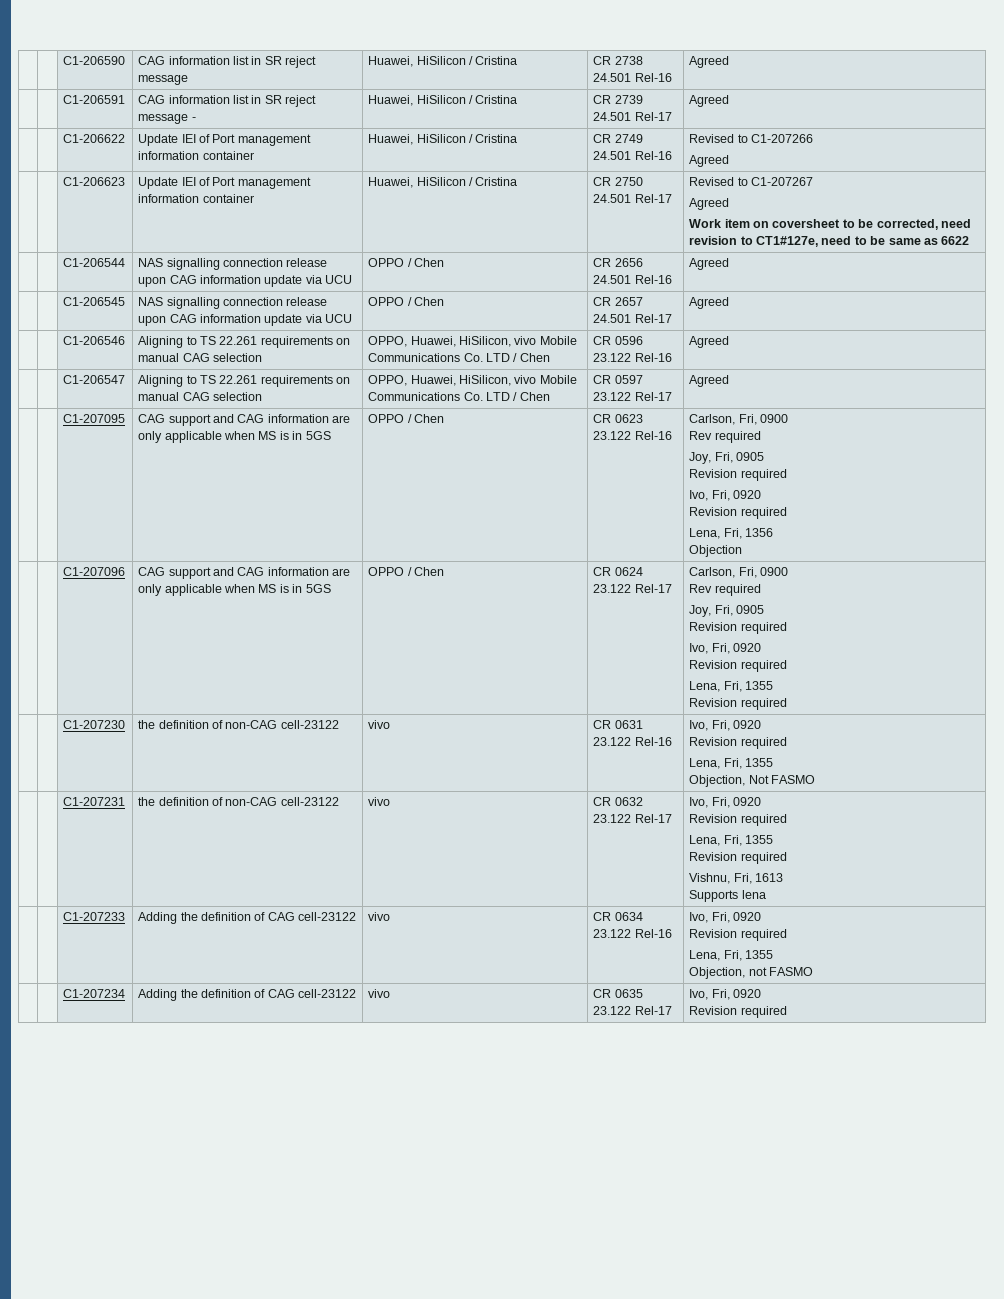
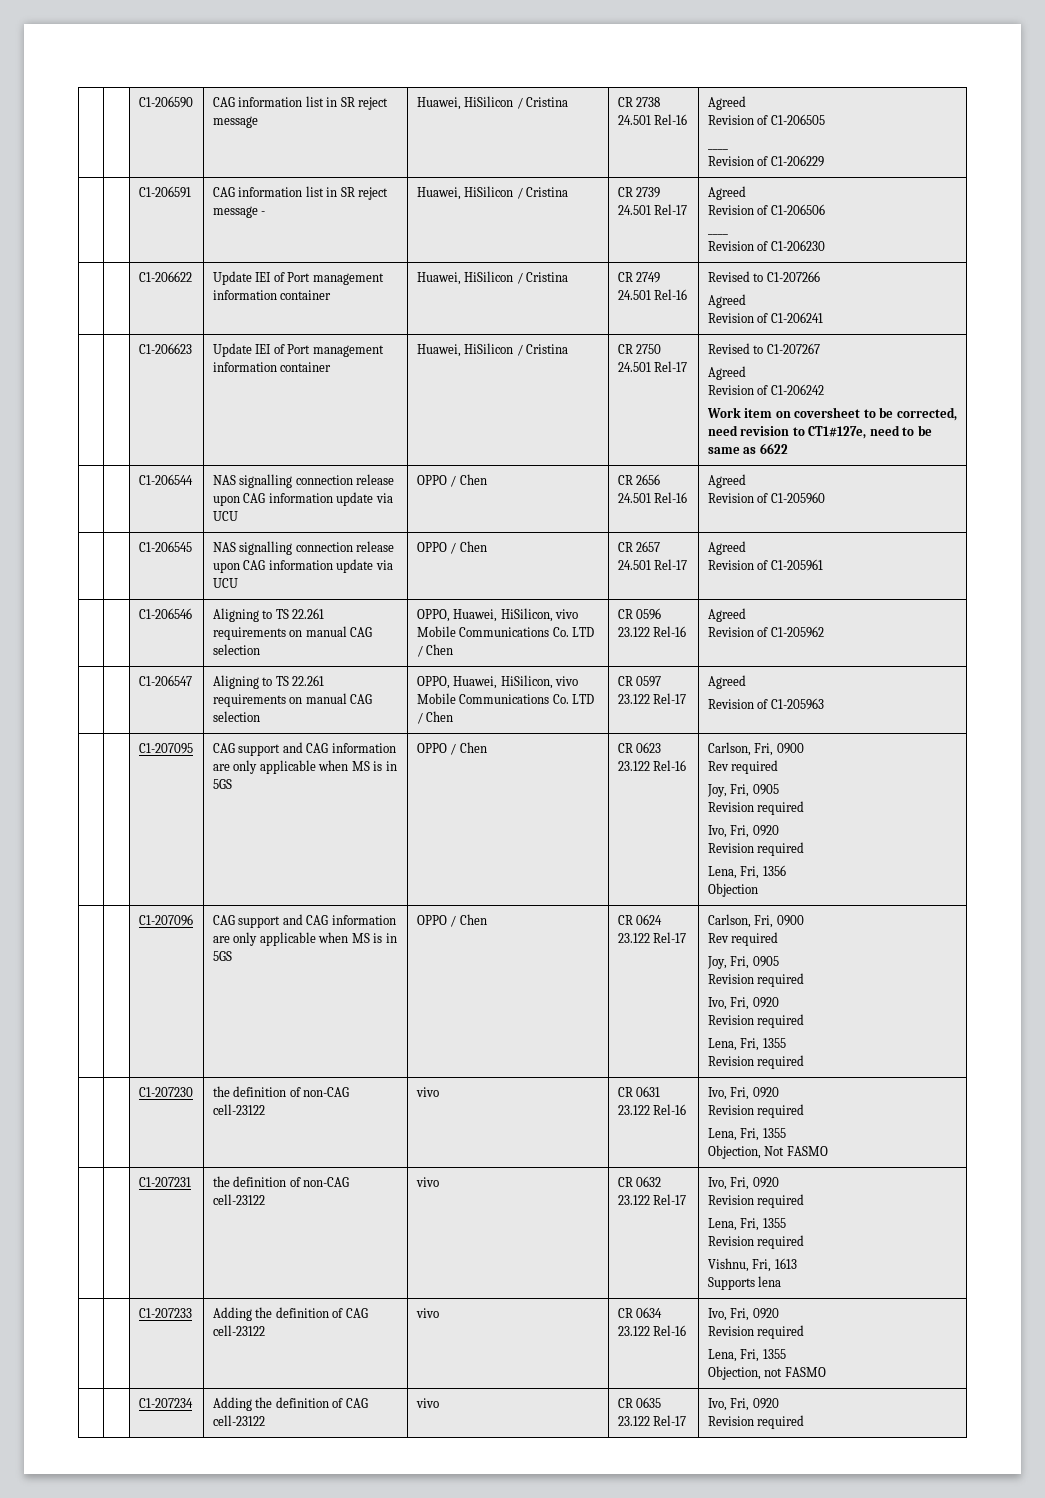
(730, 62) none -> [707,114,825,125] [707,148,728,150] [707,155,824,167] // Revision of C1-206505 // ____ // Revision of C1-206229
(730, 101) none -> [707,204,825,215] [707,233,728,235] [707,240,825,251] // Revision of C1-206506 // ____ // Revision of C1-206230
(730, 161) none -> [707,312,823,323] // Revision of C1-206241
(730, 204) none -> [707,384,824,395] // Revision of C1-206242
(730, 264) none -> [707,492,825,504] // Revision of C1-205960
(730, 303) none -> [707,559,823,571] // Revision of C1-205961
(730, 342) none -> [707,626,824,638] // Revision of C1-205962
(730, 381) none -> [707,698,824,710] // Revision of C1-205963

